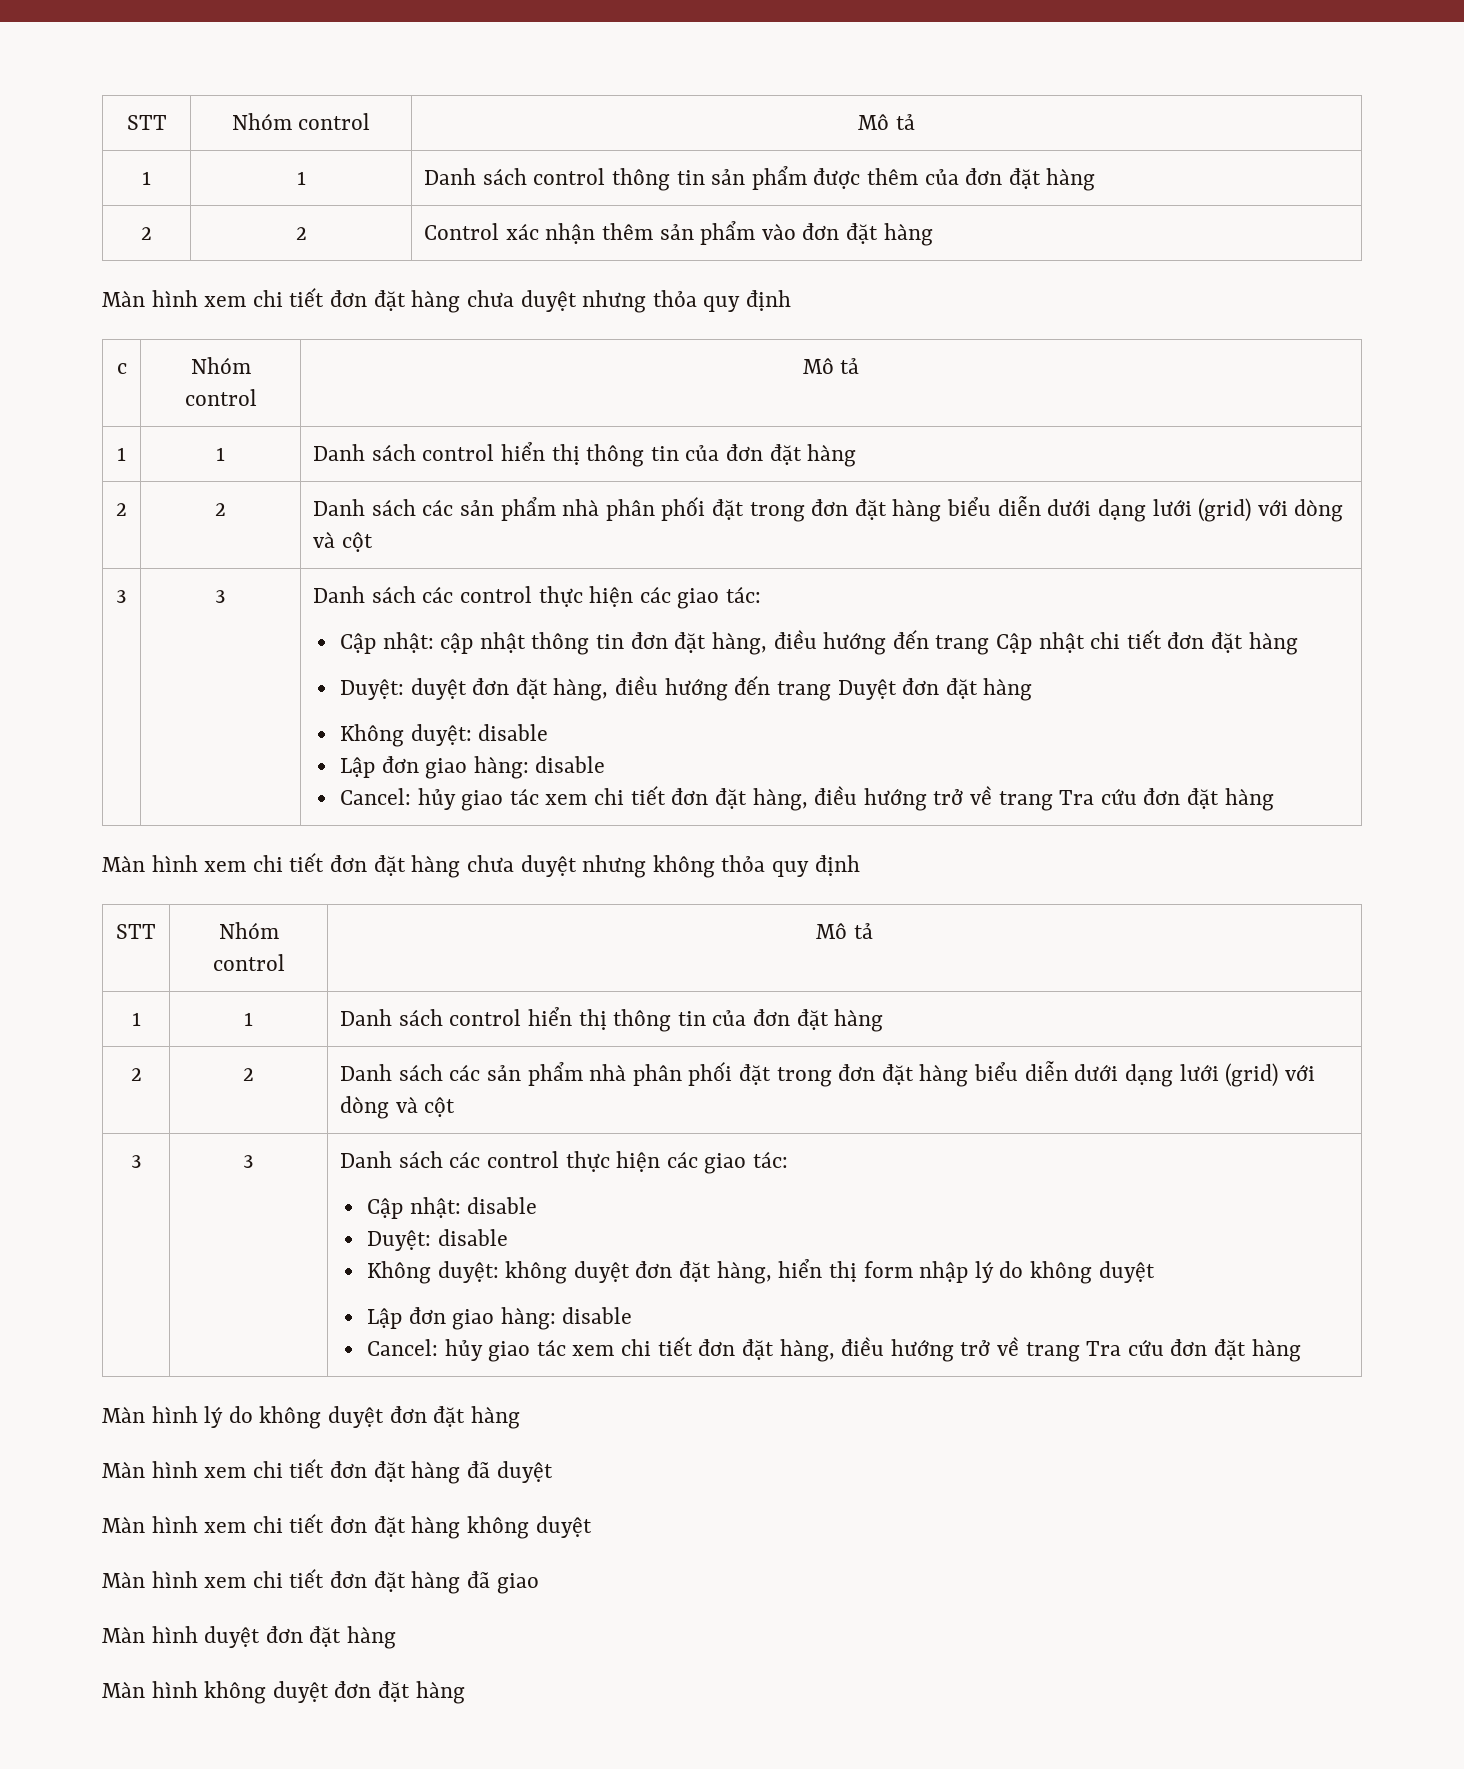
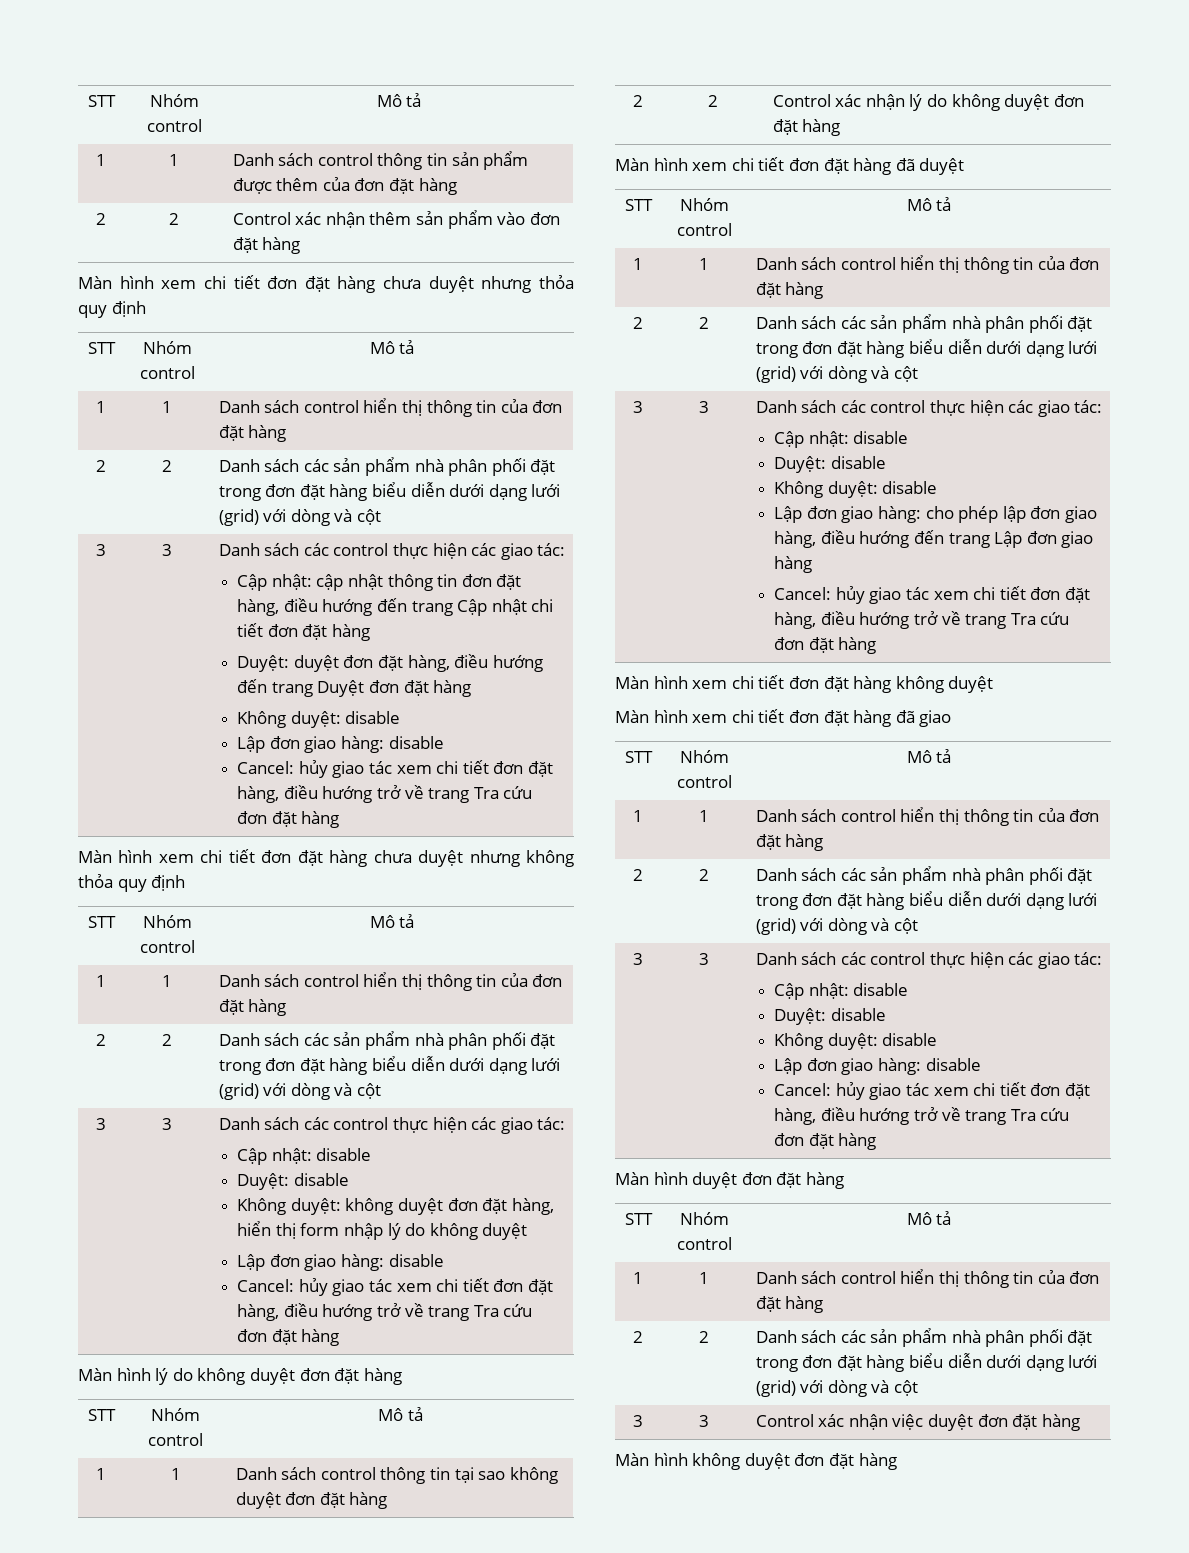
[116,363,127,374] c -> [87,342,116,354] STT
(520, 1417) none -> [87,1409,116,1421] [151,1408,200,1421] [148,1433,203,1446] [378,1407,423,1421] [96,1468,106,1480] [170,1468,181,1480] [235,1467,558,1484] [235,1492,388,1509] [633,95,643,107] [707,95,718,107] [772,94,1084,111] [772,119,841,136] // STT | Nhóm control | Mô tả // 1 | 1 | Danh sách control thông tin tại sao không duyệt đơn đặt hàng // 2 | 2 | Control xác nhận lý do không duyệt đơn đặt hàng
(553, 1472) none -> [624,199,653,211] [679,198,729,211] [676,223,732,236] [906,197,952,211] [633,258,643,270] [699,258,709,270] [755,255,1100,274] [755,282,824,299] [633,317,643,329] [699,317,709,329] [755,314,1093,333] [755,339,1098,358] [755,366,918,383] [633,401,643,413] [699,401,709,413] [755,400,1103,417] [774,431,909,448] [774,456,886,473] [774,481,938,498] [774,506,1098,523] [774,530,1094,548] [774,556,813,573] [774,586,1091,604] [774,611,1070,629] [774,637,877,654] // STT | Nhóm control | Mô tả // 1 | 1 | Danh sách control hiển thị thông tin của đơn đặt hàng // 2 | 2 | Danh sách các sản phẩm nhà phân phối đặt trong đơn đặt hàng biểu diễn dưới dạng lưới (grid) với dòng và cột // 3 | 3 | Danh sách các control thực hiện các giao tác: // Cập nhật: disable // Duyệt: disable // Không duyệt: disable // Lập đơn giao hàng: cho phép lập đơn giao hàng, điều hướng đến trang Lập đơn giao hàng // Cancel: hủy giao tác xem chi tiết đơn đặt hàng, điều hướng trở về trang Tra cứu đơn đặt hàng
(539, 1583) none -> [624,751,653,763] [679,750,729,763] [676,775,732,788] [906,749,952,763] [633,810,643,822] [699,810,709,822] [755,807,1100,826] [755,834,824,851] [633,869,643,881] [699,869,709,881] [755,866,1093,885] [755,891,1098,910] [755,918,918,935] [633,953,643,965] [699,953,709,965] [755,952,1103,969] [774,983,909,1000] [774,1008,886,1025] [774,1033,938,1050] [774,1058,981,1075] [774,1082,1091,1100] [774,1107,1070,1125] [774,1133,877,1150] // STT | Nhóm control | Mô tả // 1 | 1 | Danh sách control hiển thị thông tin của đơn đặt hàng // 2 | 2 | Danh sách các sản phẩm nhà phân phối đặt trong đơn đặt hàng biểu diễn dưới dạng lưới (grid) với dòng và cột // 3 | 3 | Danh sách các control thực hiện các giao tác: // Cập nhật: disable // Duyệt: disable // Không duyệt: disable // Lập đơn giao hàng: disable // Cancel: hủy giao tác xem chi tiết đơn đặt hàng, điều hướng trở về trang Tra cứu đơn đặt hàng
(397, 1637) none -> [624,1213,653,1225] [679,1212,729,1225] [676,1237,732,1250] [906,1211,952,1225] [633,1272,643,1284] [699,1272,709,1284] [755,1269,1100,1288] [755,1296,824,1313] [633,1331,643,1343] [699,1331,709,1343] [755,1328,1093,1347] [755,1353,1098,1372] [755,1380,918,1397] [633,1415,643,1427] [699,1415,709,1427] [755,1414,1080,1431] // STT | Nhóm control | Mô tả // 1 | 1 | Danh sách control hiển thị thông tin của đơn đặt hàng // 2 | 2 | Danh sách các sản phẩm nhà phân phối đặt trong đơn đặt hàng biểu diễn dưới dạng lưới (grid) với dòng và cột // 3 | 3 | Control xác nhận việc duyệt đơn đặt hàng

